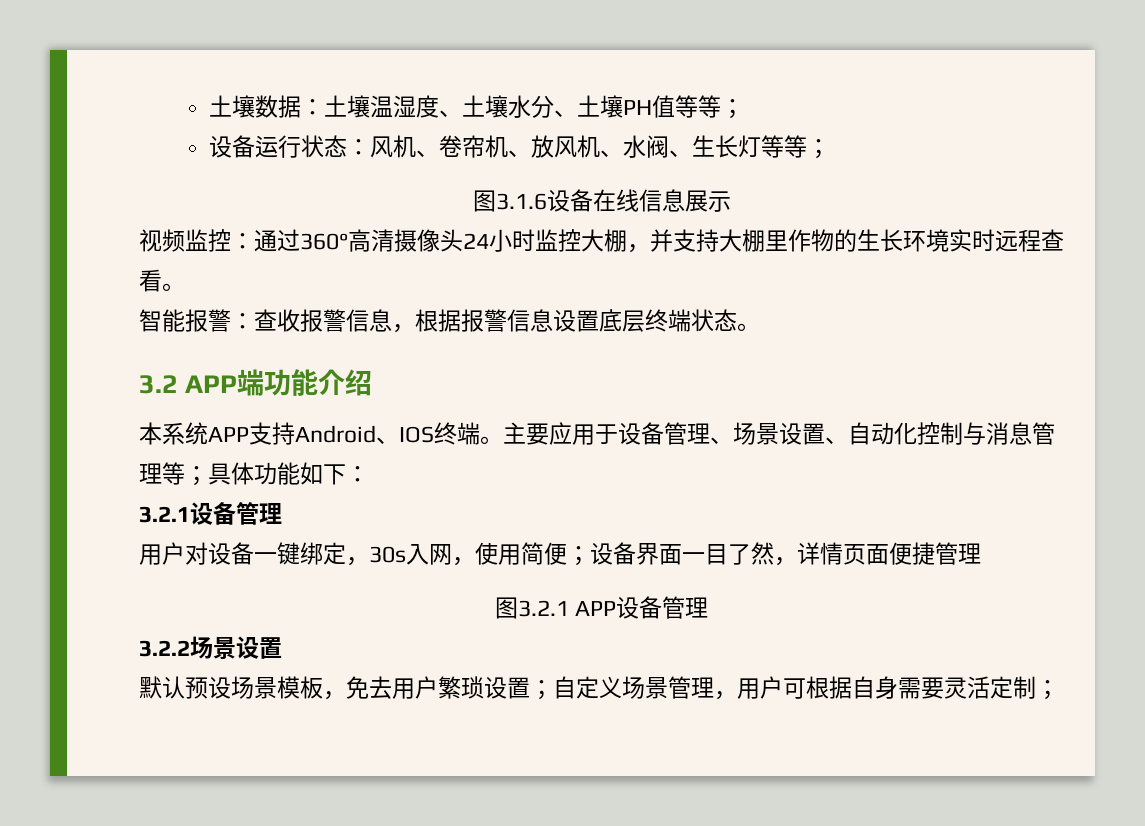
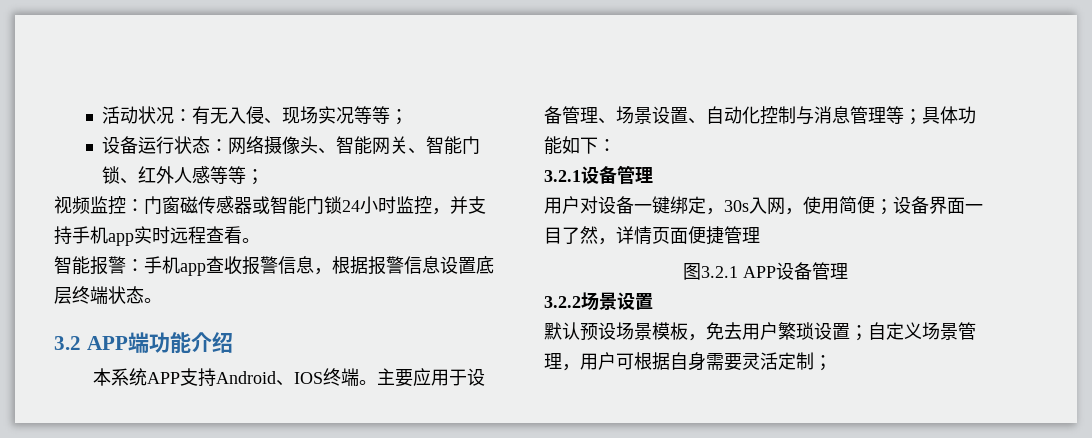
[209,95,676,118] 土壤数据：土壤温湿度、土壤水分、土壤PH值 -> [101,106,354,125] 活动状况：有无入侵、现场实况
[370,135,831,159] [472,189,731,212] [139,229,463,252] 风机、卷帘机、放风机、水阀、生长灯等等； // 图3.1.6设备在线信息展示 // 视频监控：通过360°高清摄像头 -> [227,136,480,155] [101,166,264,185] [54,196,342,215] 网络摄像头、智能网关、智能门锁、红外人感等等； // 视频监控：门窗磁传感器或智能门锁
[581,229,627,252] 大棚 -> (432, 205) none
[719,229,949,252] 大棚里作物的生长环境 -> [72,226,134,246] 手机app
(254, 321) none -> [144,256,206,276] 手机app

